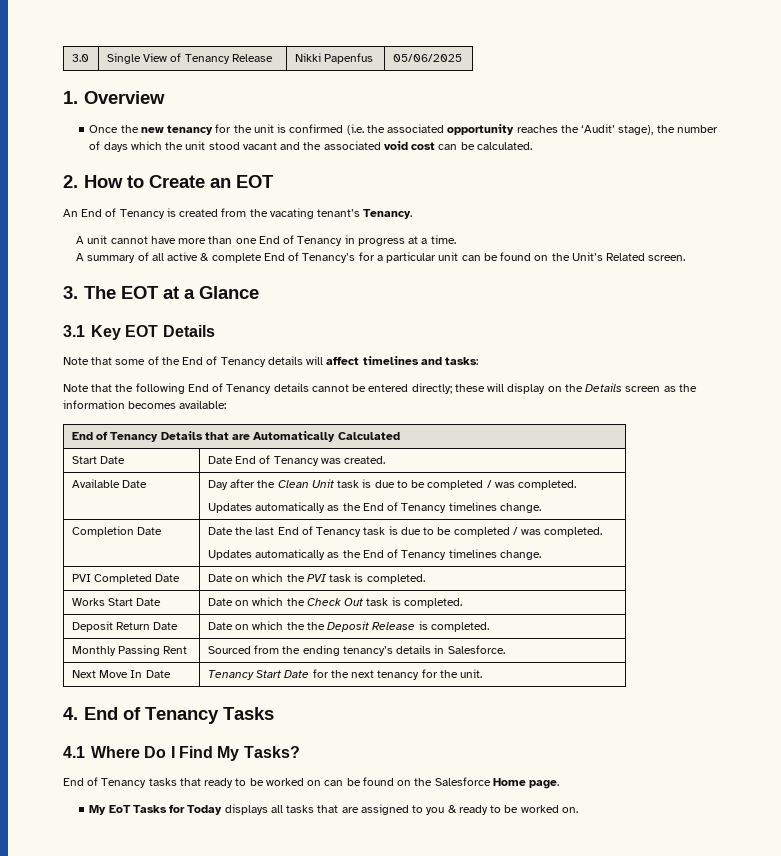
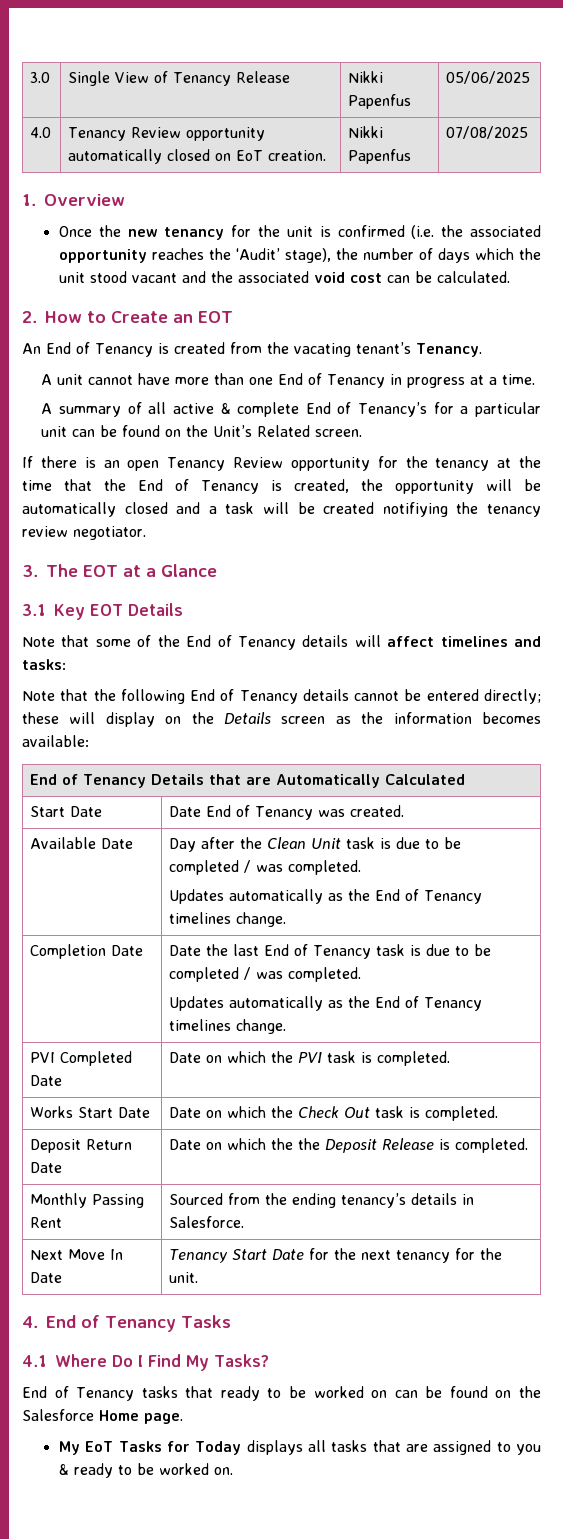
(462, 58) none -> [30,127,52,138] [68,127,266,141] [68,149,327,164] [348,126,384,138] [348,149,412,164] [446,126,529,139] // 4.0 | Tenancy Review opportunity automatically closed on EoT creation. | Nikki Papenfus | 07/08/2025
(686, 258) none -> [22,456,542,471] [22,479,541,494] [22,502,542,517] [22,526,146,540] // If there is an open Tenancy Review opportunity for the tenancy at the time that the End of Tenancy is created, the opportunity will be automatically closed and a task will be created notifiying the tenancy review negotiator.

